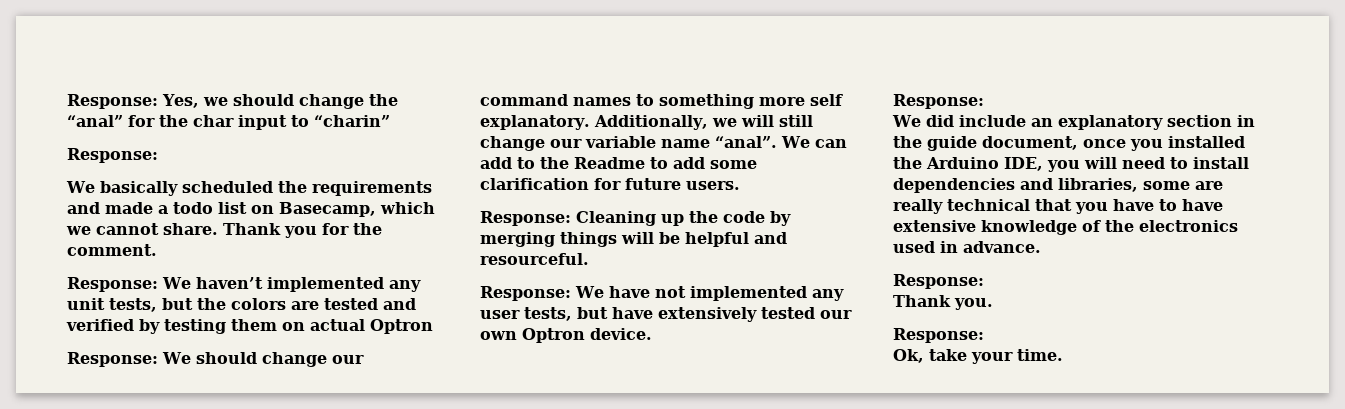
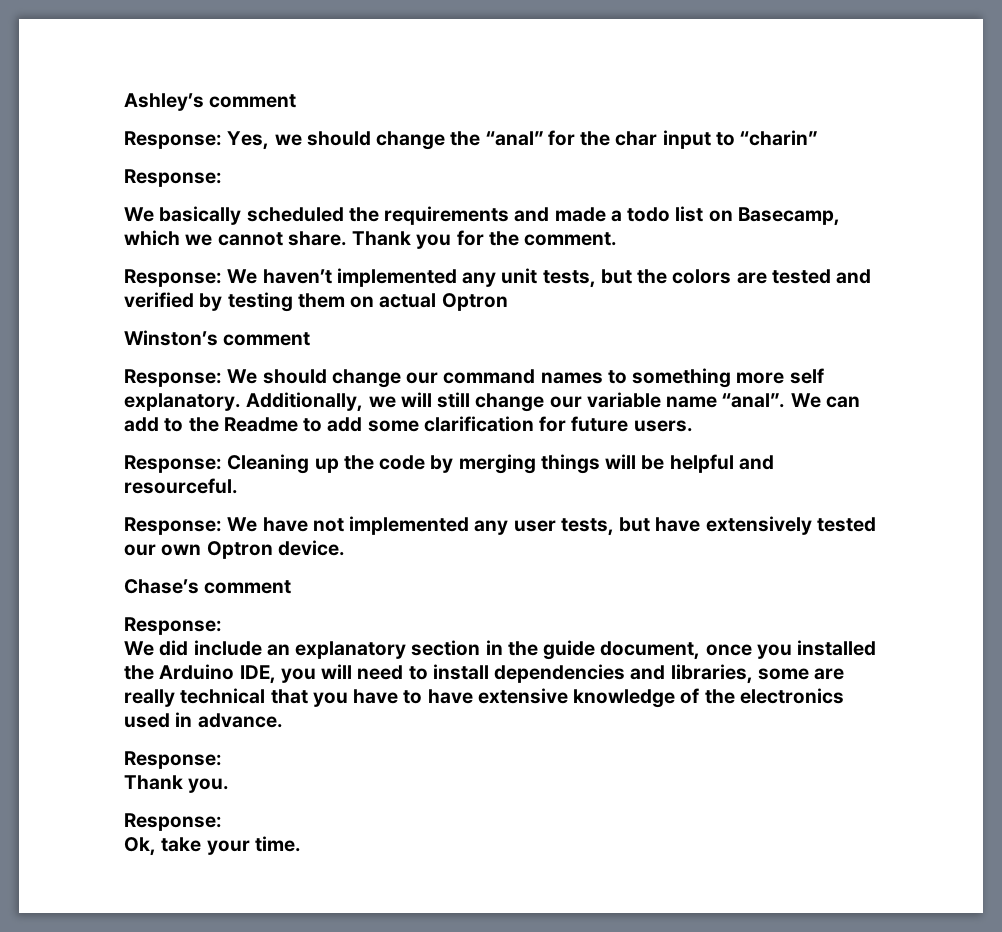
(67, 101) none -> [124,93,297,111] Ashley’s comment //
(433, 326) none -> [124,330,311,346] // Winston’s comment
(652, 334) none -> [124,579,292,594] // Chase’s comment

